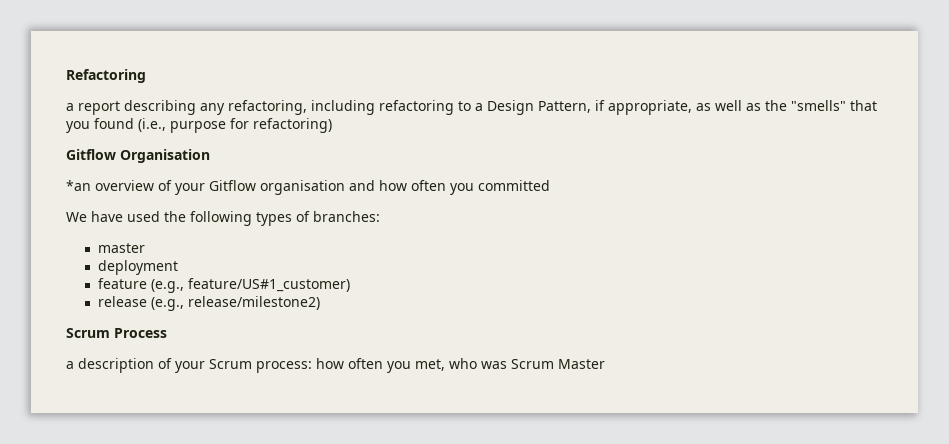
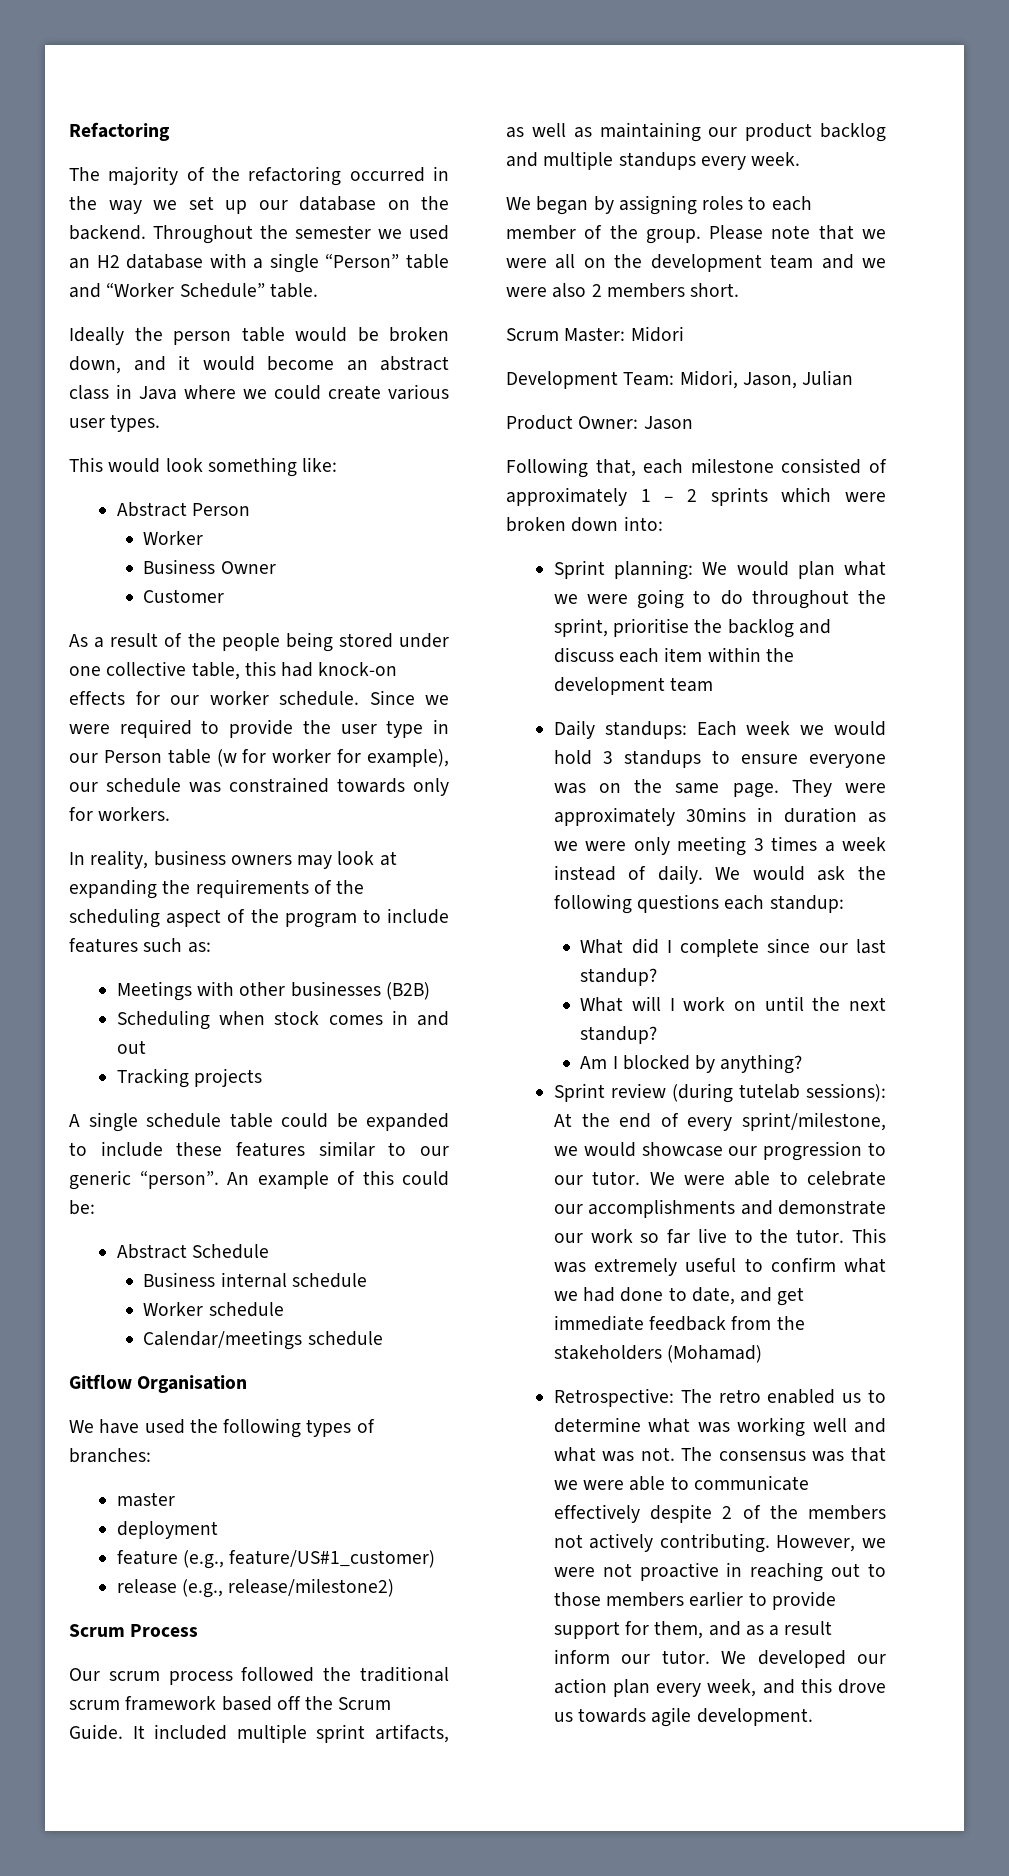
[66,100,877,115] [66,118,332,133] [66,149,210,163] [66,180,550,195] a report describing any refactoring, including refactoring to a Design Pattern, if appropriate, as well as the "smells" that you found (i.e., purpose for refactoring) // Gitflow Organisation // *an overview of your Gitflow organisation and how often you committed -> [69,166,449,186] [69,196,449,214] [69,225,449,244] [69,253,449,273] [69,282,318,298] [69,327,449,345] [69,355,449,374] [69,384,449,400] [69,414,161,432] [69,457,338,477] [116,502,251,517] [143,531,204,545] [143,559,276,574] [143,589,225,603] [69,632,449,652] [69,661,398,680] [69,690,449,706] [69,719,450,738] [69,749,449,767] [69,777,449,796] [69,807,171,821] [69,850,397,869] [69,879,365,899] [69,908,449,928] [69,938,211,953] [116,981,430,1001] [116,1010,450,1030] [116,1040,146,1054] [116,1068,263,1088] [69,1112,449,1132] [69,1141,449,1157] [69,1170,449,1190] [69,1200,95,1215] [116,1244,270,1259] [143,1272,367,1288] [143,1302,284,1317] [143,1330,383,1350] [69,1374,248,1393] The majority of the refactoring occurred in the way we set up our database on the backend. Throughout the semester we used an H2 database with a single “Person” table and “Worker Schedule” table. // Ideally the person table would be broken down, and it would become an abstract class in Java where we could create various user types. // This would look something like: // Abstract Person // Worker // Business Owner // Customer // As a result of the people being stored under one collective table, this had knock-on effects for our worker schedule. Since we were required to provide the user type in our Person table (w for worker for example), our schedule was constrained towards only for workers. // In reality, business owners may look at expanding the requirements of the scheduling aspect of the program to include features such as: // Meetings with other businesses (B2B) // Scheduling when stock comes in and out // Tracking projects // A single schedule table could be expanded to include these features similar to our generic “person”. An example of this could be: // Abstract Schedule // Business internal schedule // Worker schedule // Calendar/meetings schedule // Gitflow Organisation
[66,358,605,373] a description of your Scrum process: how often you met, who was Scrum Master -> [69,1666,450,1685] [69,1696,392,1711] [69,1724,449,1743] [506,122,886,142] [506,151,801,170] [506,195,812,215] [506,225,886,244] [506,254,886,272] [506,283,740,298] [506,326,684,342] [506,370,854,389] [506,415,693,430] [506,458,887,478] [506,487,886,506] [506,516,663,532] [553,560,886,580] [553,589,886,609] [553,618,831,638] [553,647,794,663] [553,677,714,695] [553,720,886,739] [553,750,886,768] [553,779,886,798] [553,807,886,826] [553,836,886,856] [553,865,886,884] [553,894,844,914] [580,938,886,957] [580,968,658,986] [580,996,886,1012] [580,1026,658,1044] [580,1054,803,1074] [553,1083,886,1103] [553,1112,886,1131] [553,1141,886,1161] [553,1171,886,1186] [553,1199,886,1218] [553,1228,886,1244] [553,1257,886,1276] [553,1287,805,1306] [553,1315,805,1331] [553,1345,763,1363] [553,1388,886,1407] [553,1417,886,1437] [553,1447,886,1462] [553,1475,809,1491] [553,1504,886,1523] [553,1533,886,1553] [553,1562,886,1582] [553,1591,836,1610] [553,1621,833,1639] [553,1649,886,1668] [553,1678,886,1697] [553,1707,813,1727] Our scrum process followed the traditional scrum framework based off the Scrum Guide. It included multiple sprint artifacts, as well as maintaining our product backlog and multiple standups every week. // We began by assigning roles to each member of the group. Please note that we were all on the development team and we were also 2 members short. // Scrum Master: Midori // Development Team: Midori, Jason, Julian // Product Owner: Jason // Following that, each milestone consisted of approximately 1 – 2 sprints which were broken down into: // Sprint planning: We would plan what we were going to do throughout the sprint, prioritise the backlog and discuss each item within the development team // Daily standups: Each week we would hold 3 standups to ensure everyone was on the same page. They were approximately 30mins in duration as we were only meeting 3 times a week instead of daily. We would ask the following questions each standup: // What did I complete since our last standup? // What will I work on until the next standup? // Am I blocked by anything? // Sprint review (during tutelab sessions): At the end of every sprint/milestone, we would showcase our progression to our tutor. We were able to celebrate our accomplishments and demonstrate our work so far live to the tutor. This was extremely useful to confirm what we had done to date, and get immediate feedback from the stakeholders (Mohamad) // Retrospective: The retro enabled us to determine what was working well and what was not. The consensus was that we were able to communicate effectively despite 2 of the members not actively contributing. However, we were not proactive in reaching out to those members earlier to provide support for them, and as a result inform our tutor. We developed our action plan every week, and this drove us towards agile development.

